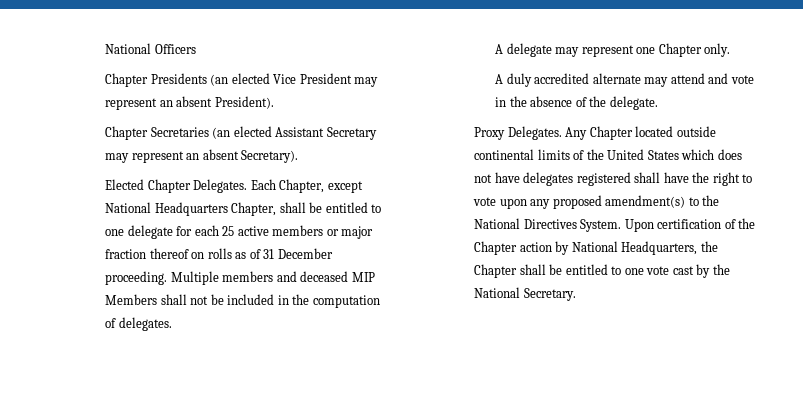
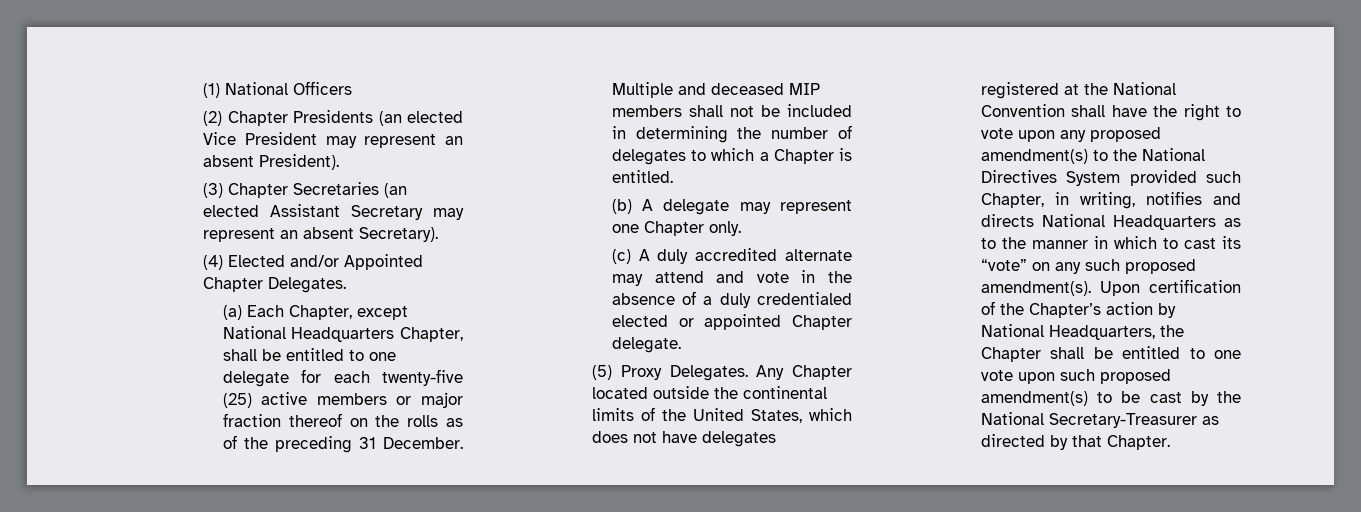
(105, 48) none -> [203,83,221,98] (1)
(196, 49) none -> [203,111,223,126] (2)
(274, 102) none -> [203,183,224,198] (3)
[105,179,145,190] Elected -> [203,254,424,270] (4) Elected and/or Appointed
(248, 186) none -> [222,305,242,320] // (a)
[222,226,235,236] 25 -> [382,369,463,386] [222,393,252,408] twenty-five (25)
(205, 255) none -> [375,415,400,427] the
[263,248,333,259] [105,271,274,285] 31 December proceeding. Multiple members -> [243,436,463,453] [611,82,673,98] the preceding 31 December. Multiple
[105,294,158,305] Members -> [611,105,682,117] members
[292,294,380,308] [105,317,172,331] the computation of delegates. // -> [635,125,852,143] [611,148,852,165] [611,170,673,183] [611,199,632,214] determining the number of delegates to which a Chapter is entitled. // (b)
(731, 50) none -> [611,249,631,264] (c)
[589,96,607,107] the -> [703,292,852,308] [611,314,852,330] a duly credentialed elected or appointed Chapter
(658, 103) none -> [592,365,613,380] (5)
(716, 131) none -> [714,387,739,399] the
[647,150,679,160] States -> [751,409,803,423] States,
(631, 179) none -> [1064,82,1177,95] [981,104,1066,117] at the National Convention
[580,219,622,232] System. -> [1066,170,1241,186] [981,191,1241,209] [981,214,1241,230] [981,236,1241,249] [981,259,1197,274] [981,281,1092,296] System provided such Chapter, in writing, notifies and directs National Headquarters as to the manner in which to cast its “vote” on any such proposed amendment(s).
[474,241,518,255] Chapter -> [1029,303,1102,318] Chapter’s
[672,264,730,278] [474,287,576,301] cast by the National Secretary. -> [1018,369,1172,384] [981,391,1241,406] [981,412,1220,428] [981,434,1171,450] upon such proposed amendment(s) to be cast by the National Secretary-Treasurer as directed by that Chapter.

